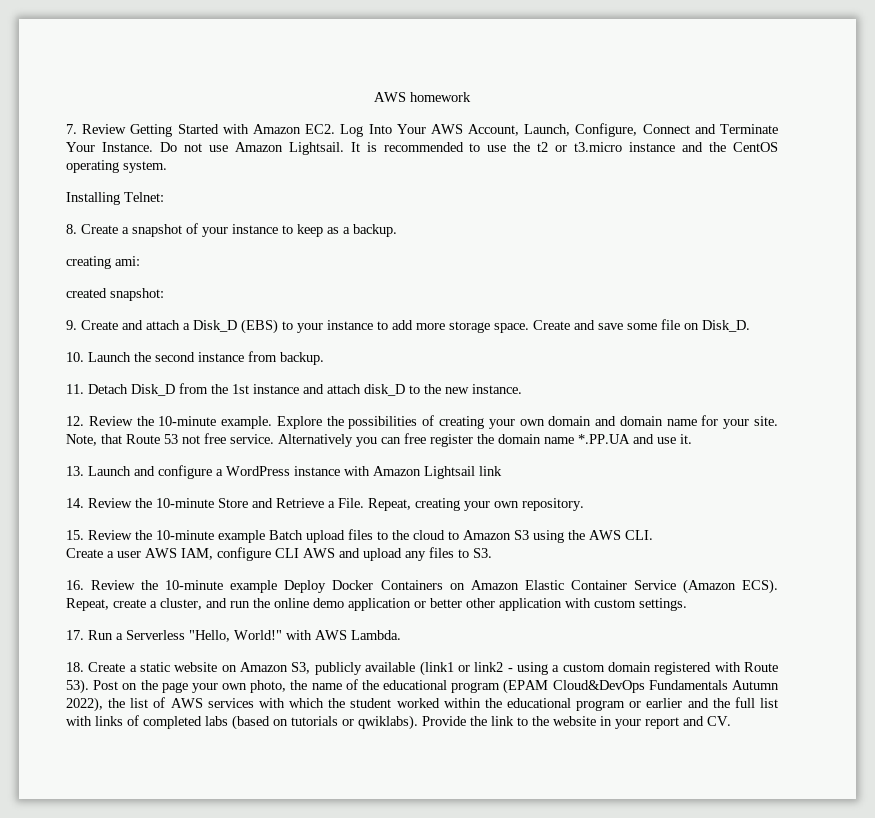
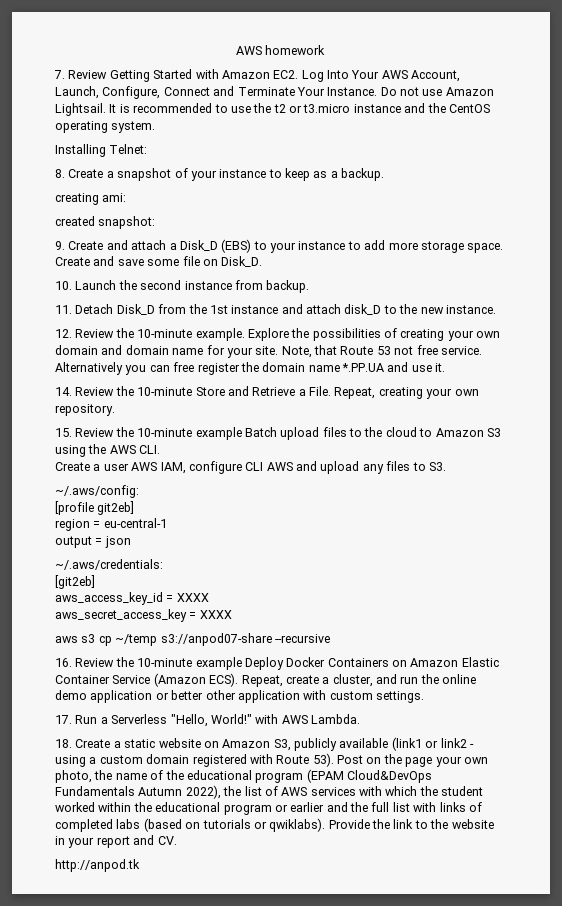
[66,465,502,479] // 13. Launch and configure a WordPress instance with Amazon Lightsail link -> (446, 367) none
(492, 553) none -> [55,485,139,498] [55,501,135,515] [55,518,167,531] [55,536,131,548] [55,559,163,570] [55,575,95,589] [55,592,209,605] [55,609,232,622] [55,633,330,646] // ~/.aws/config: // [profile git2eb] // region = eu-central-1 // output = json // ~/.aws/credentials: // [git2eb] // aws_access_key_id = XXXX // aws_secret_access_key = XXXX // aws s3 cp ~/temp s3://anpod07-share --recursive
(731, 721) none -> [55,859,140,872] // http://anpod.tk

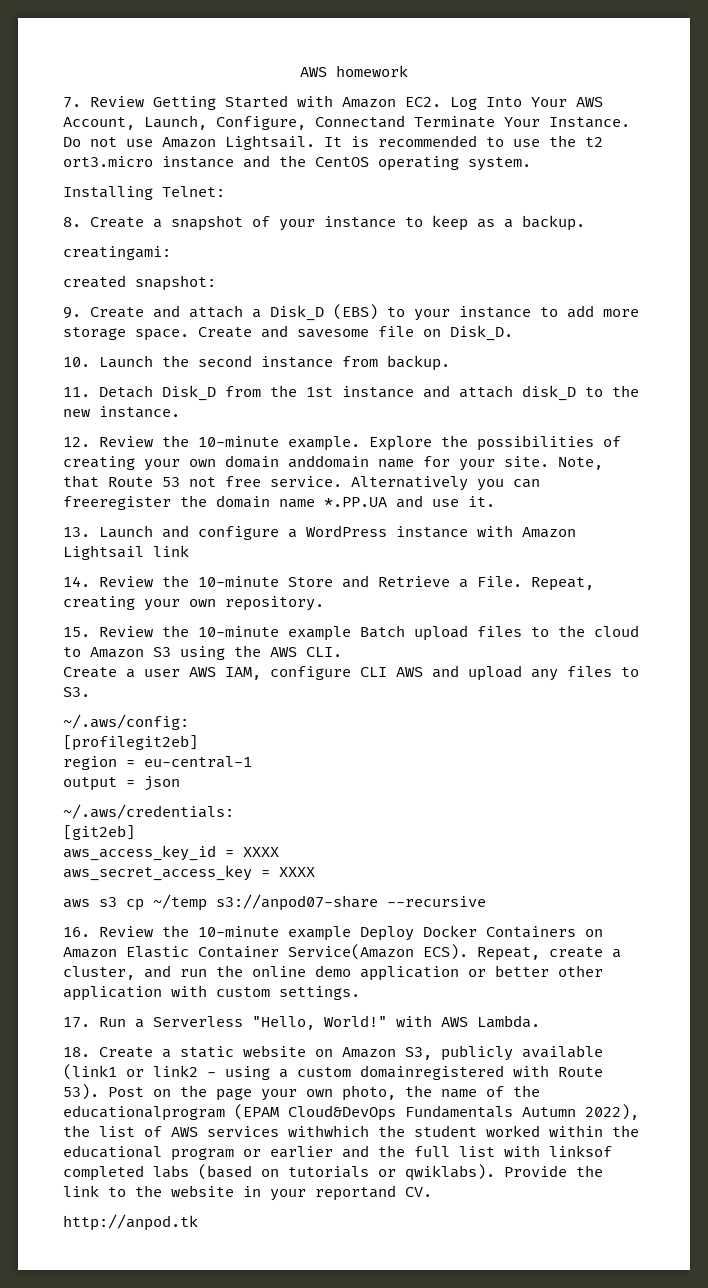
[163,86,235,96] Connect and -> [315,115,405,128] Connectand
[289,104,351,113] or t3.micro -> [63,156,153,167] ort3.micro
[55,193,127,205] creating ami: -> [63,246,171,260] creatingami:
[117,259,180,266] save some -> [297,329,369,338] savesome
[101,345,169,355] and domain -> [288,455,369,468] anddomain
[173,362,240,375] free register -> [63,496,171,510] freeregister
(446, 367) none -> [63,525,576,540] [63,545,189,560] // 13. Launch and configure a WordPress instance with Amazon Lightsail link
[55,501,135,515] [profile git2eb] -> [63,735,198,751] [profilegit2eb]
[112,673,206,687] Service (Amazon -> [288,944,414,960] Service(Amazon
[146,754,247,767] domain registered -> [360,1065,504,1080] domainregistered
[186,770,304,783] educational program -> [63,1105,225,1121] educationalprogram
[359,786,418,796] with which -> [288,1125,369,1137] withwhich
[439,802,482,812] links of -> [549,1145,612,1157] linksof
[96,835,155,848] report and -> [315,1185,396,1201] reportand

